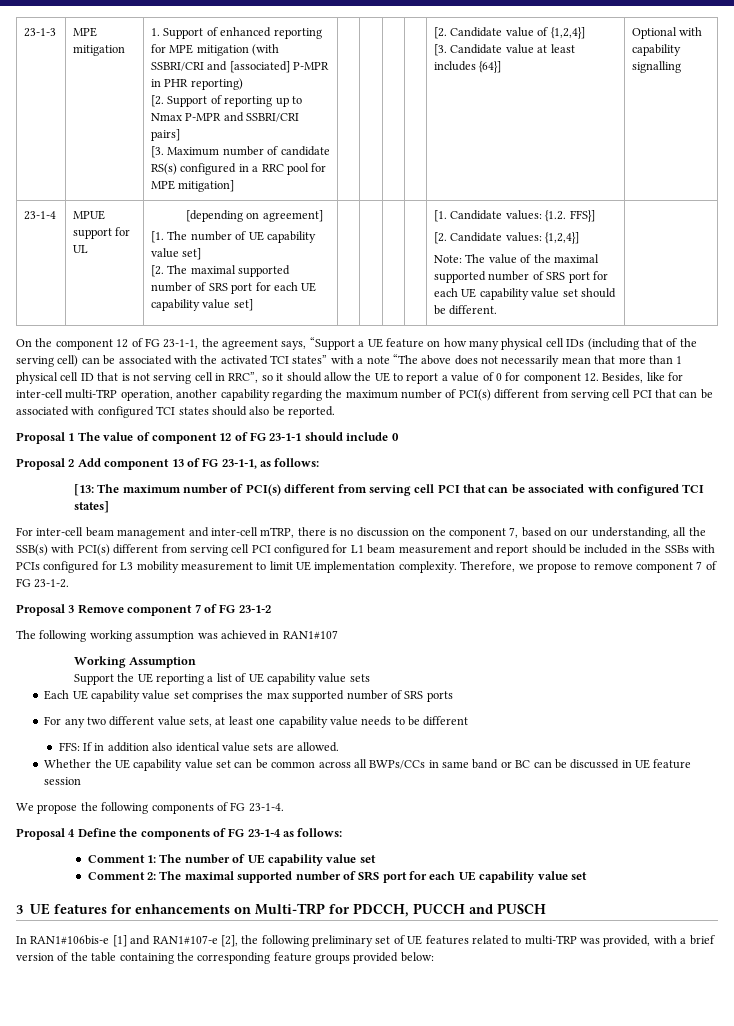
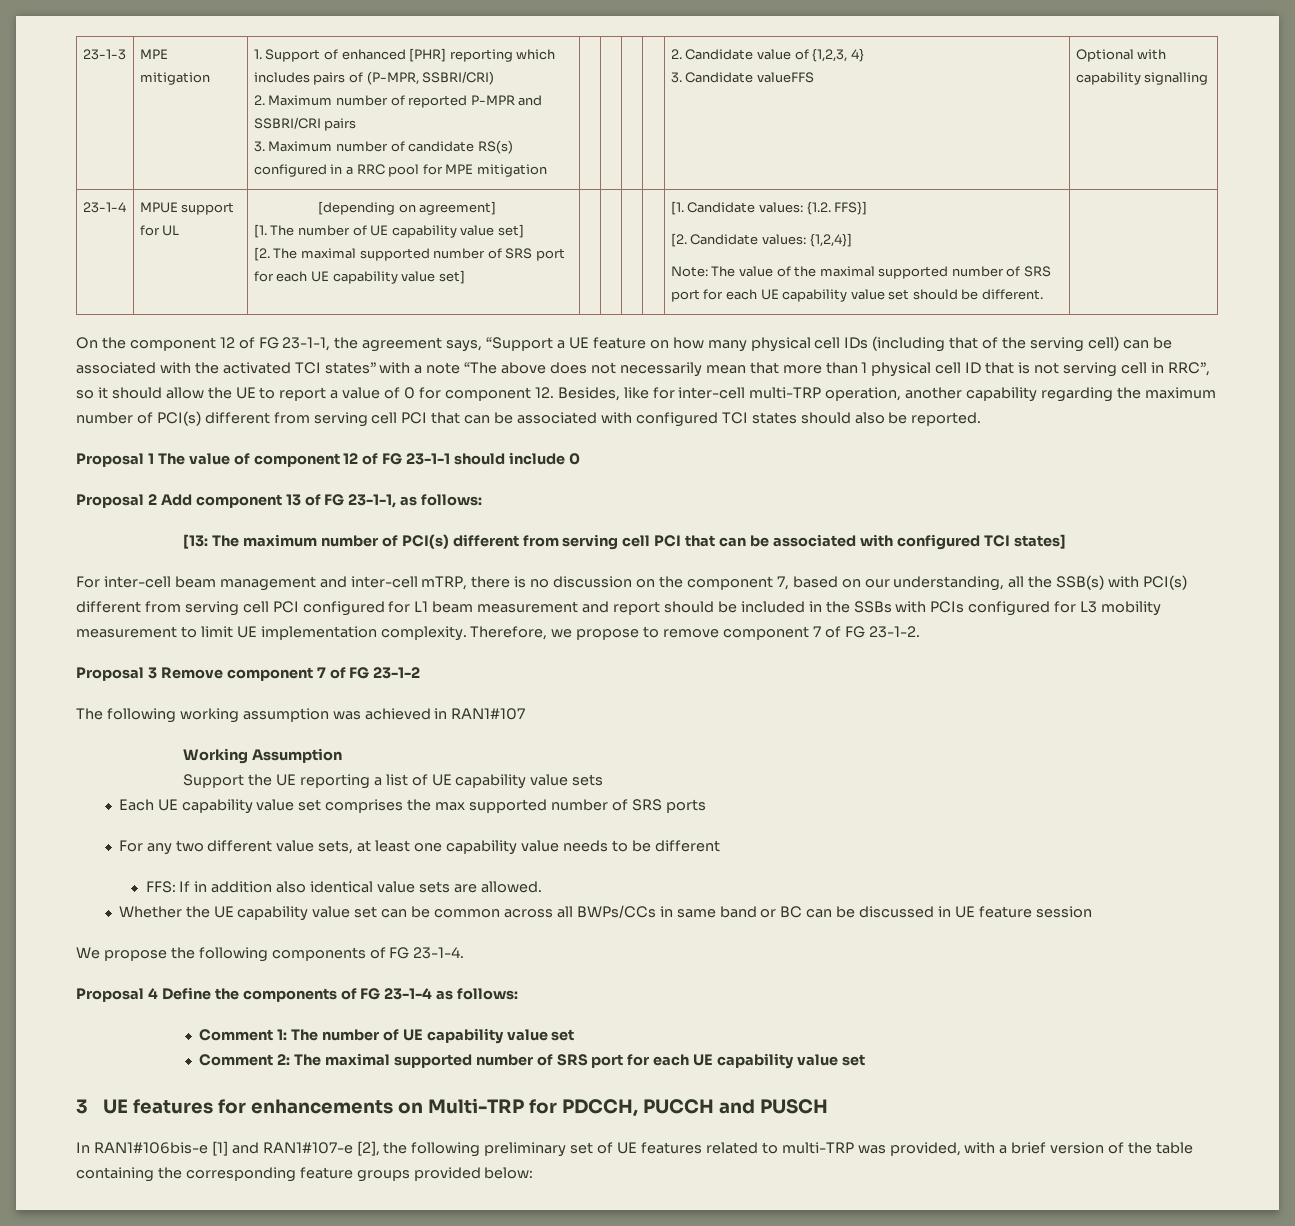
[273,28,322,39] [151,44,280,56] [151,61,330,73] [151,78,243,90] [151,95,302,107] [151,113,183,121] reporting for MPE mitigation (with SSBRI/CRI and [associated] P-MPR in PHR reporting) // [2. Support of reporting up to Nmax -> [409,48,556,62] [253,71,495,85] [253,95,468,108] [PHR] reporting which includes pairs of (P-MPR, SSBRI/CRI) // 2. Maximum number of reported
[151,129,181,141] [151,146,165,158] pairs] // [3. -> [324,118,357,131] [253,141,265,152] pairs // 3.
[178,180,235,192] [434,27,448,39] mitigation] | | | | | [2. -> [476,164,547,177] [670,49,682,59] mitigation | | | | | 2.
[550,27,585,39] [434,44,575,56] [434,61,502,73] {1,2,4}] // [3. Candidate value at least includes {64}] -> [812,48,864,62] [670,72,814,83] {1,2,3, 4} // 3. Candidate valueFFS

